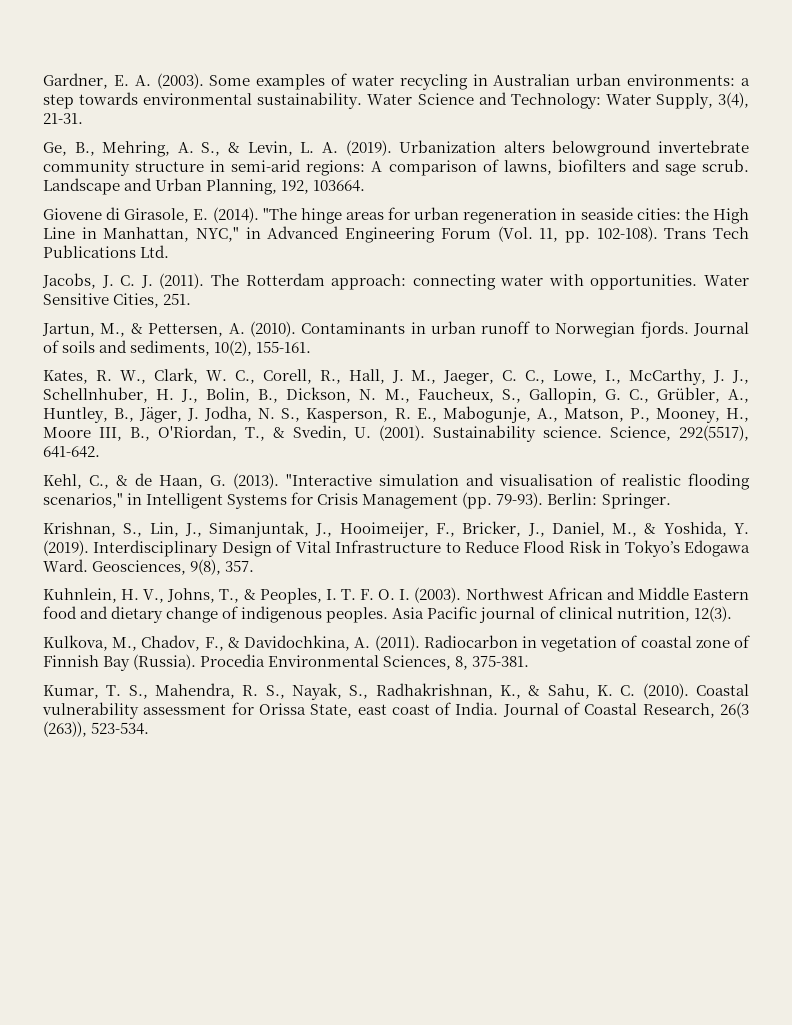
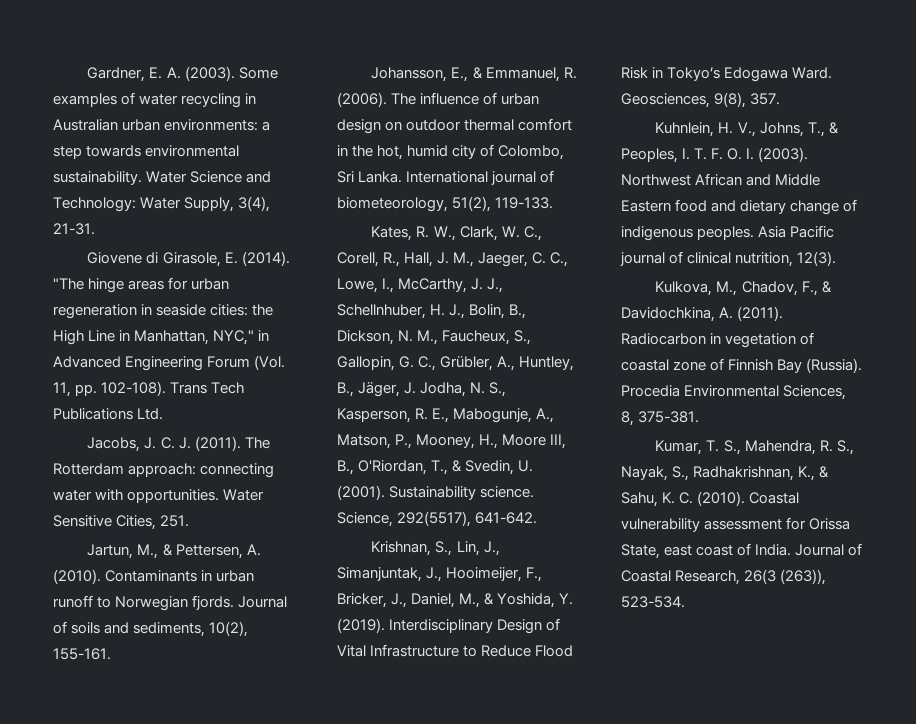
[43,140,750,157] [43,159,749,176] [43,178,366,195] // Ge, B., Mehring, A. S., & Levin, L. A. (2019). Urbanization alters belowground invertebrate community structure in semi-arid regions: A comparison of lawns, biofilters and sage scrub. Landscape and Urban Planning, 192, 103664. -> (95, 229) none
(312, 347) none -> [371,67,577,82] [337,92,540,107] [337,118,573,134] [337,144,565,160] [337,170,555,185] [337,196,554,212] // Johansson, E., & Emmanuel, R. (2006). The influence of urban design on outdoor thermal comfort in the hot, humid city of Colombo, Sri Lanka. International journal of biometeorology, 51(2), 119-133.
[43,473,750,490] [43,492,671,509] // Kehl, C., & de Haan, G. (2013). "Interactive simulation and visualisation of realistic flooding scenarios," in Intelligent Systems for Crisis Management (pp. 79-93). Berlin: Springer. -> (538, 518) none

